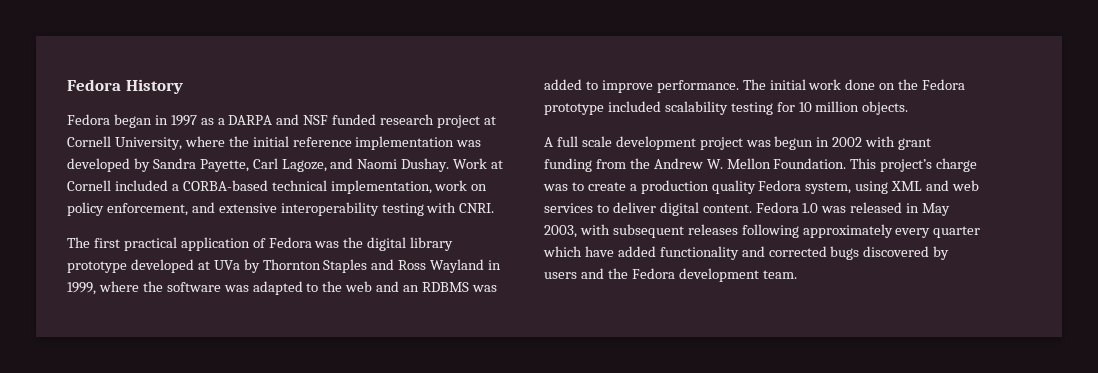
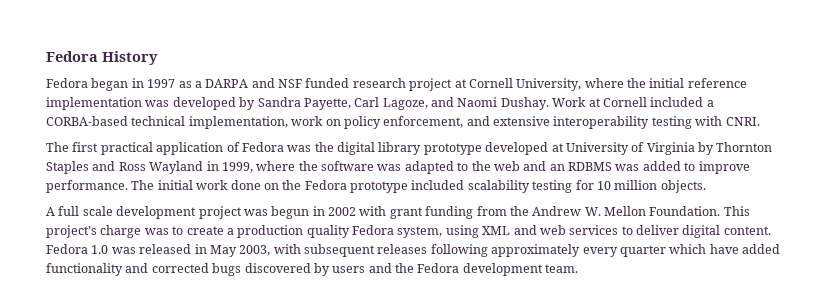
[213,260,240,270] UVa -> [565,142,695,155] University of Virginia

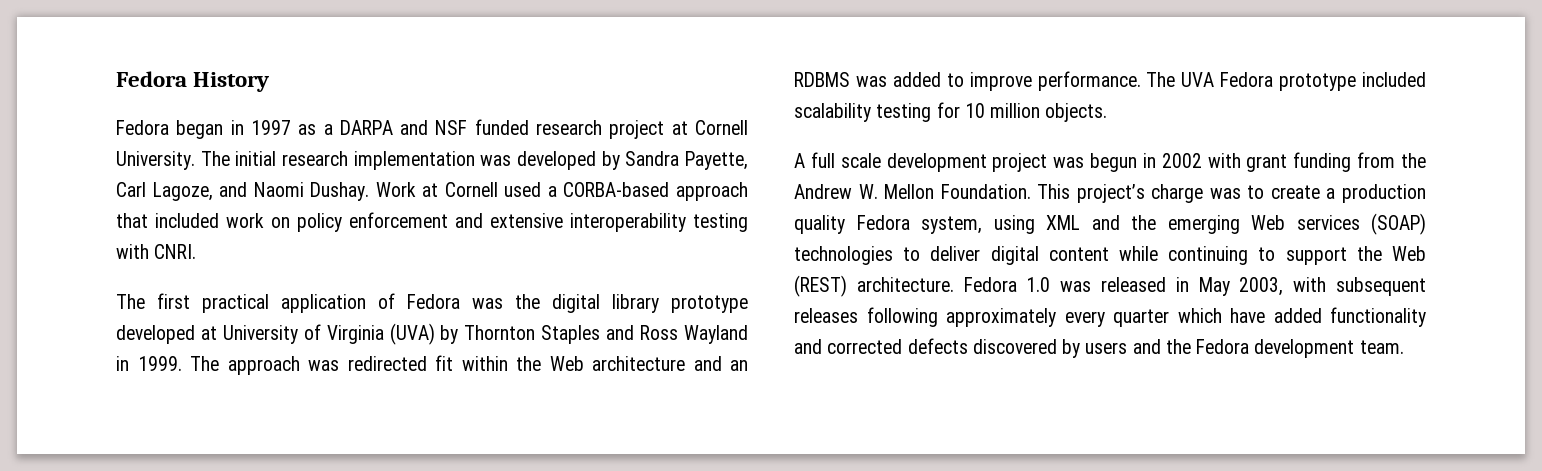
[516,78,747,91] University, where the initial reference -> [116,151,348,170] University. The initial research
[650,97,704,107] included -> [504,182,542,197] used
[131,116,288,129] technical implementation, -> [676,182,748,201] [116,213,219,228] approach that included
[383,116,464,128] enforcement, -> [349,212,448,228] enforcement
(695, 148) none -> [389,323,435,345] (UVA)
[221,161,520,174] 1999, where the software was adapted to the web -> [137,355,685,375] 1999. The approach was redirected fit within the Web architecture
[157,180,302,190] initial work done on the -> [1181,72,1215,87] UVA
[539,225,771,238] web services to deliver digital content. -> [1131,213,1426,235] [794,246,1426,265] [794,275,954,297] the emerging Web services (SOAP) technologies to deliver digital content while continuing to support the Web (REST) architecture.
[212,263,242,276] bugs -> [907,338,968,354] defects

